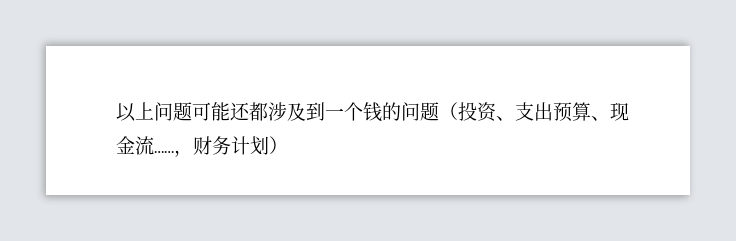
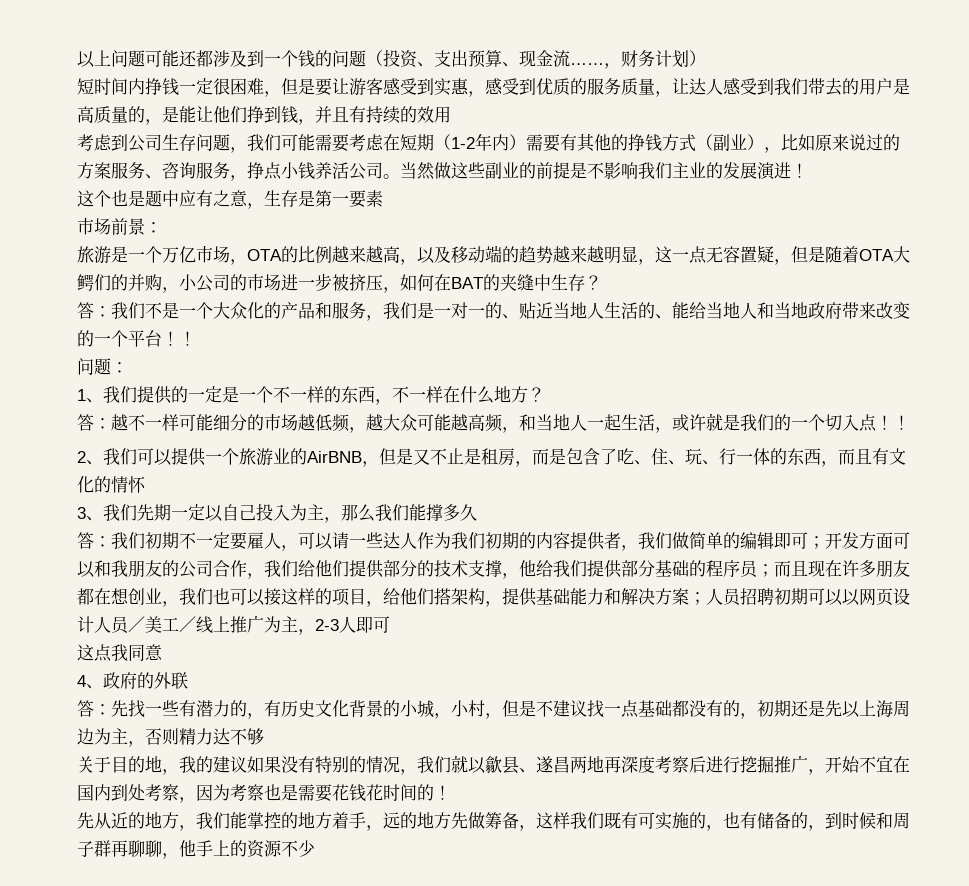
(288, 145) none -> [77,78,910,97] [77,106,451,125] [77,133,900,153] [77,162,808,181] [77,190,383,209] [77,218,162,235] [77,245,910,265] [77,273,602,293] [77,302,910,321] [77,330,196,347] [77,358,128,375] [77,386,545,405] [77,413,910,433] [77,448,906,467] [77,476,146,493] [77,503,477,523] [77,532,910,551] [77,560,910,579] [77,588,910,607] [77,615,390,635] [77,644,163,662] [77,672,188,689] [77,700,910,719] [77,728,264,747] [77,755,910,775] [77,784,451,803] [77,812,910,831] [77,840,315,859] // 短时间内挣钱一定很困难，但是要让游客感受到实惠，感受到优质的服务质量，让达人感受到我们带去的用户是高质量的，是能让他们挣到钱，并且有持续的效用 // 考虑到公司生存问题，我们可能需要考虑在短期（1-2年内）需要有其他的挣钱方式（副业），比如原来说过的方案服务、咨询服务，挣点小钱养活公司。当然做这些副业的前提是不影响我们主业的发展演进！ // 这个也是题中应有之意，生存是第一要素 // 市场前景： // 旅游是一个万亿市场，OTA的比例越来越高，以及移动端的趋势越来越明显，这一点无容置疑，但是随着OTA大鳄们的并购，小公司的市场进一步被挤压，如何在BAT的夹缝中生存？ // 答：我们不是一个大众化的产品和服务，我们是一对一的、贴近当地人生活的、能给当地人和当地政府带来改变的一个平台！！ // 问题： // 1、我们提供的一定是一个不一样的东西，不一样在什么地方？ // 答：越不一样可能细分的市场越低频，越大众可能越高频，和当地人一起生活，或许就是我们的一个切入点！！ // 2、我们可以提供一个旅游业的AirBNB，但是又不止是租房，而是包含了吃、住、玩、行一体的东西，而且有文化的情怀 // 3、我们先期一定以自己投入为主，那么我们能撑多久 // 答：我们初期不一定要雇人，可以请一些达人作为我们初期的内容提供者，我们做简单的编辑即可；开发方面可以和我朋友的公司合作，我们给他们提供部分的技术支撑，他给我们提供部分基础的程序员；而且现在许多朋友都在想创业，我们也可以接这样的项目，给他们搭架构，提供基础能力和解决方案；人员招聘初期可以以网页设计人员／美工／线上推广为主，2-3人即可 // 这点我同意 // 4、政府的外联 // 答：先找一些有潜力的，有历史文化背景的小城，小村，但是不建议找一点基础都没有的，初期还是先以上海周边为主，否则精力达不够 // 关于目的地，我的建议如果没有特别的情况，我们就以歙县、遂昌两地再深度考察后进行挖掘推广，开始不宜在国内到处考察，因为考察也是需要花钱花时间的！ // 先从近的地方，我们能掌控的地方着手，远的地方先做筹备，这样我们既有可实施的，也有储备的，到时候和周子群再聊聊，他手上的资源不少

